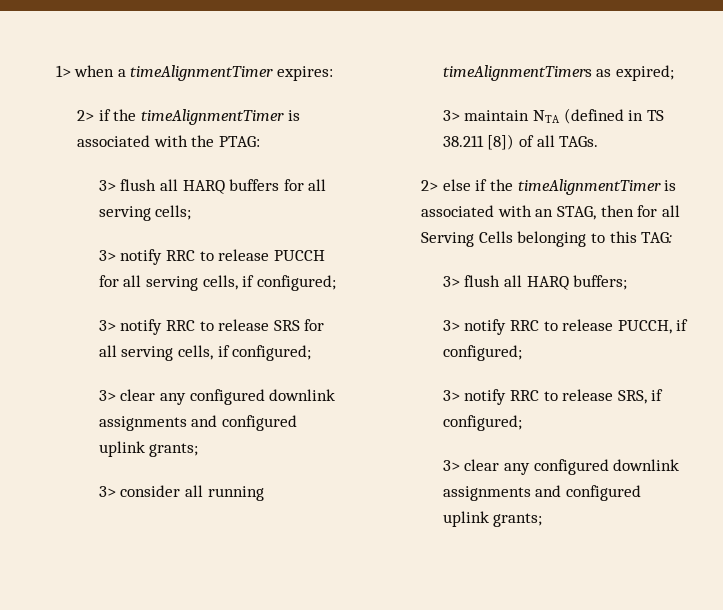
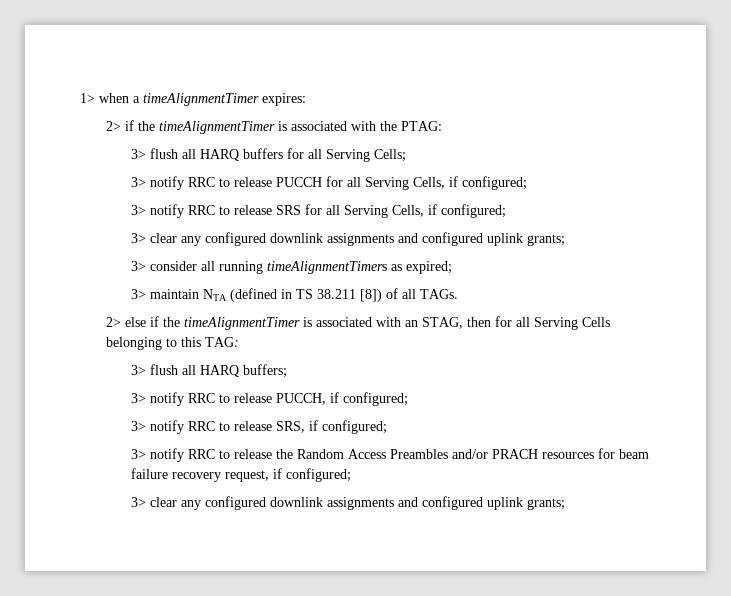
[98,205,192,221] serving cells; -> [326,149,407,162] Serving Cells;
[145,275,238,291] serving cells, -> [365,177,446,190] Serving Cells,
[121,345,213,361] serving cells, -> [344,205,425,218] Serving Cells,
(522, 423) none -> [131,448,650,462] [131,468,352,482] // 3> notify RRC to release the Random Access Preambles and/or PRACH resources for beam failure recovery request, if configured;

